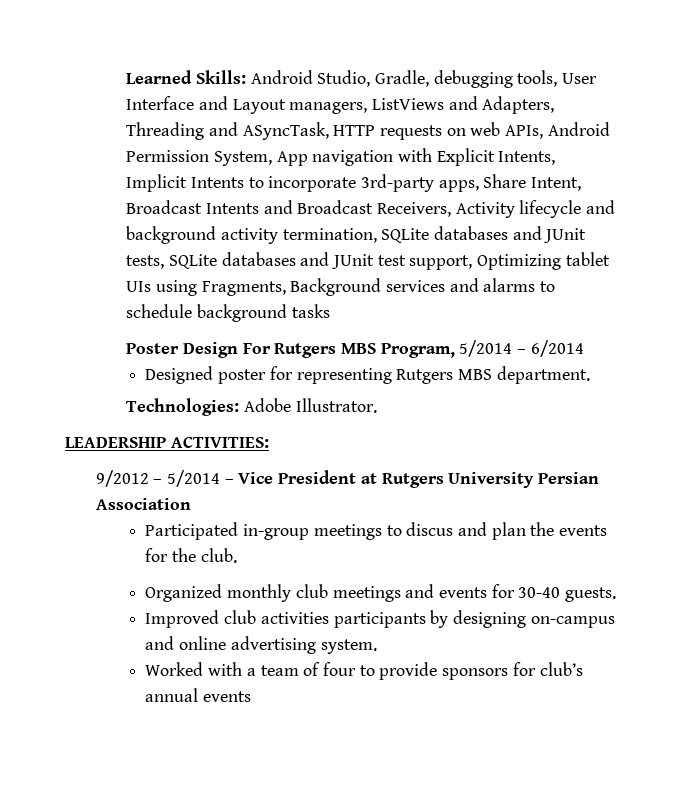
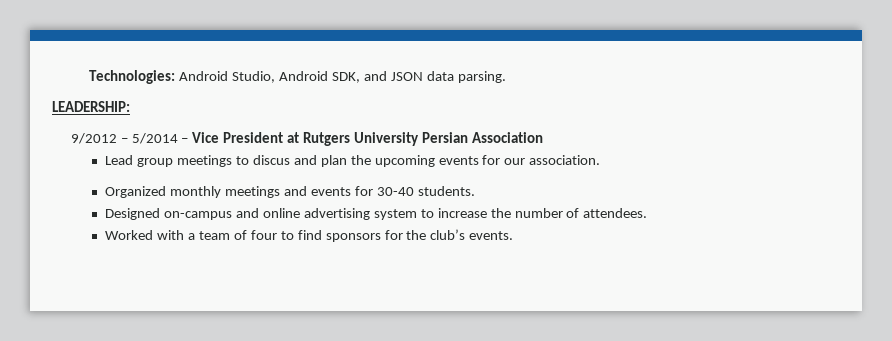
[126,70,598,88] [126,96,555,114] [126,122,610,140] [126,148,556,166] [126,174,582,192] [126,200,616,218] [126,226,587,244] [126,252,610,270] [126,278,556,296] [126,304,330,322] [126,340,584,358] [145,366,590,384] [126,398,377,416] [65,437,269,448] Learned Skills: Android Studio, Gradle, debugging tools, User Interface and Layout managers, ListViews and Adapters, Threading and ASyncTask, HTTP requests on web APIs, Android Permission System, App navigation with Explicit Intents, Implicit Intents to incorporate 3rd-party apps, Share Intent, Broadcast Intents and Broadcast Receivers, Activity lifecycle and background activity termination, SQLite databases and JUnit tests, SQLite databases and JUnit test support, Optimizing tablet UIs using Fragments, Background services and alarms to schedule background tasks // Poster Design For Rutgers MBS Program, 5/2014 – 6/2014 // Designed poster for representing Rutgers MBS department. // Technologies: Adobe Illustrator. // LEADERSHIP ACTIVITIES: -> [89,70,506,84] [52,101,130,112] Technologies: Android Studio, Android SDK, and JSON data parsing. // LEADERSHIP:
[145,522,310,540] Participated in-group -> [105,155,174,167] Lead group
[559,525,608,536] [145,548,237,563] events for the club. -> [374,155,601,167] upcoming events for our association.
[295,584,328,598] club -> (222, 192) none
[565,587,617,602] [145,610,615,628] [145,636,377,654] guests. // Improved club activities participants by designing on-campus and online advertising system. -> [417,186,475,196] [105,208,648,220] students. // Designed on-campus and online advertising system to increase the number of attendees.
[379,662,438,680] provide -> [297,230,322,240] find
[539,662,583,676] [145,688,252,702] club’s annual events -> [406,229,514,240] the club’s events.

